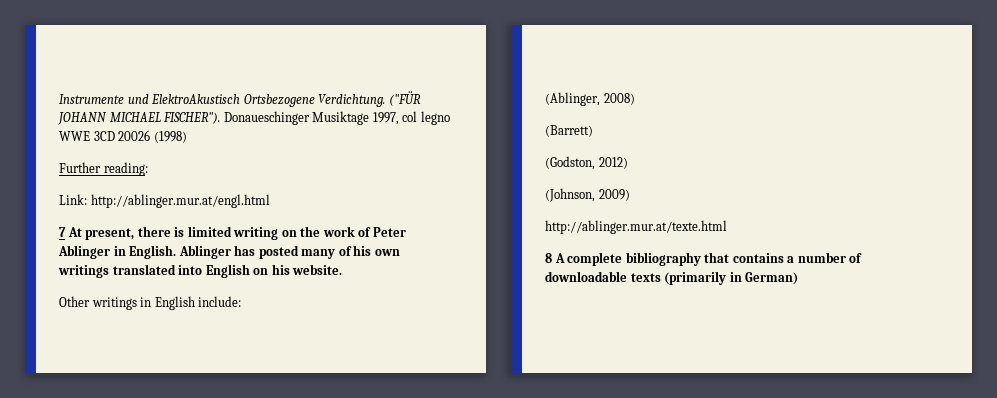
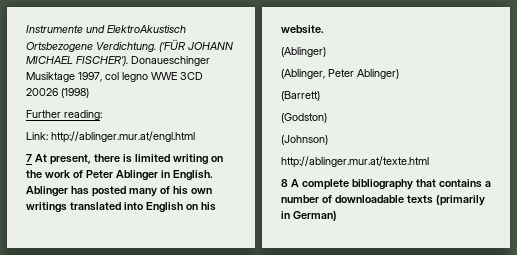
[388,91,421,106] ("FÜR -> [159,39,186,52] (‘FÜR
[163,112,221,124] FISCHER"). -> [76,56,128,66] FISCHER’).
[59,296,242,310] Other writings in English include: -> [281,47,326,57] (Ablinger)
[603,93,635,105] 2008) -> [328,69,399,79] Peter Ablinger)
[545,156,628,170] [545,188,630,202] (Godston, 2012) // (Johnson, 2009) -> [281,113,327,123] [281,135,328,145] (Godston) // (Johnson)

